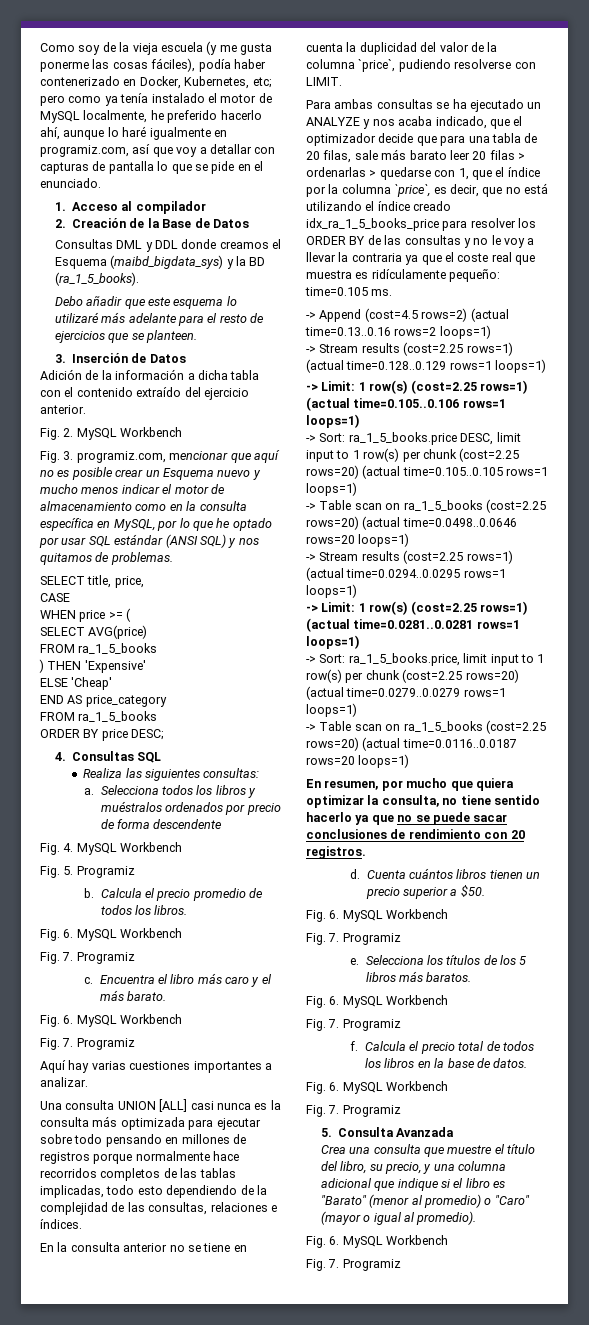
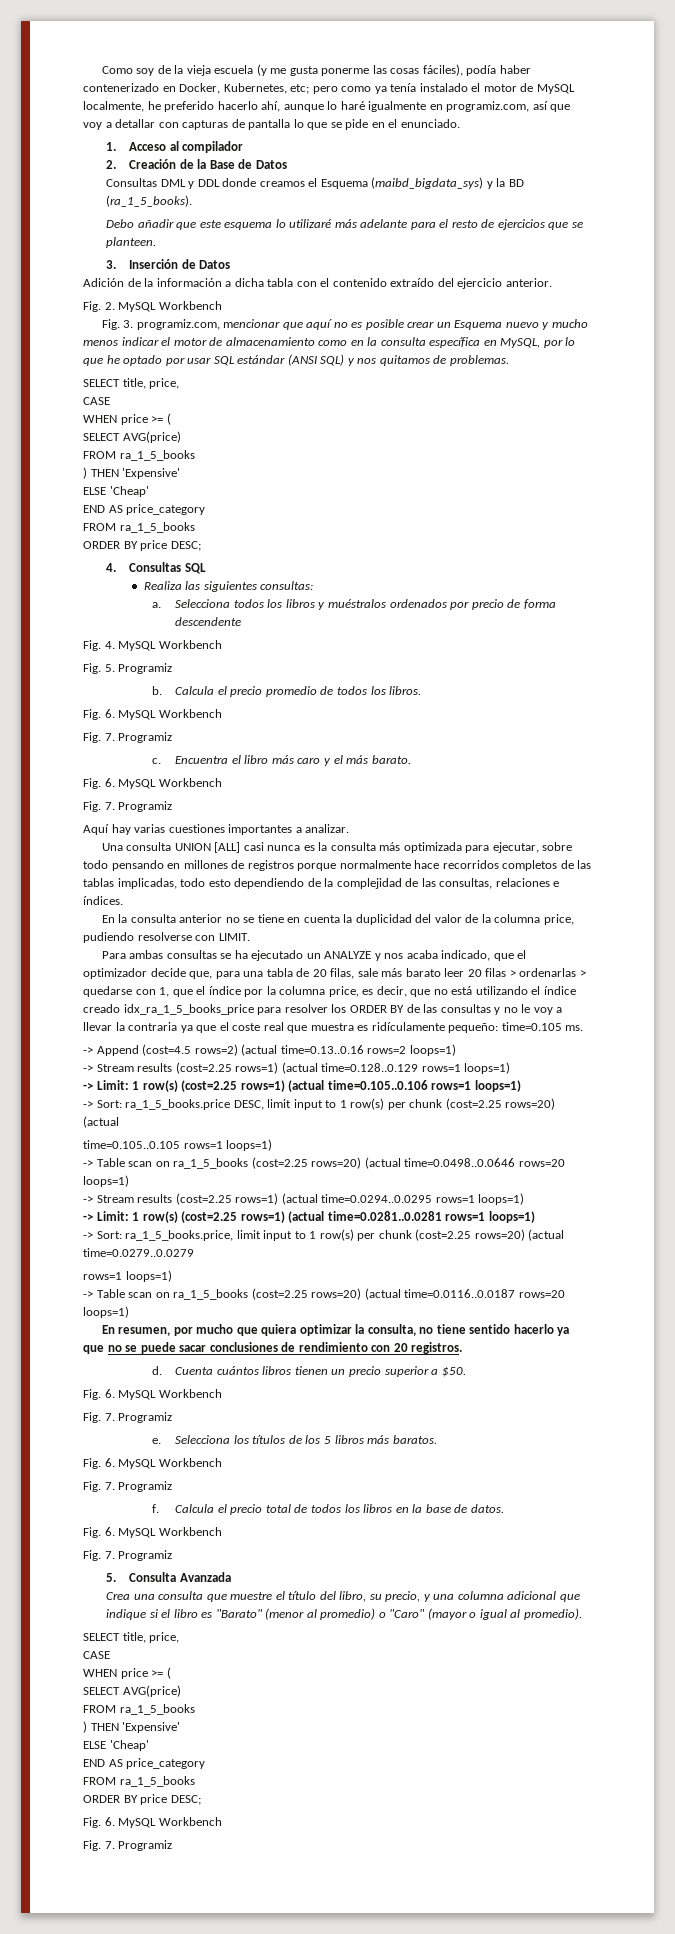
[216,1118,261,1130] ejecutar -> [492,842,539,853] ejecutar,
[358,59,396,72] `price`, -> [543,914,574,925] price,
[416,136,437,146] que -> [189,971,213,979] que,
[394,184,431,197] `price`, -> [328,986,359,997] price,
(401, 472) none -> (119, 1122) //
(461, 692) none -> (194, 1252) //
(477, 1218) none -> [83,1632,180,1643] [83,1651,110,1659] [83,1667,171,1679] [83,1685,181,1697] [83,1704,195,1715] [83,1721,181,1733] [83,1740,149,1751] [83,1758,206,1769] [83,1776,195,1787] [83,1794,201,1805] // SELECT title, price, // CASE // WHEN price >= ( // SELECT AVG(price) // FROM ra_1_5_books // ) THEN 'Expensive' // ELSE 'Cheap' // END AS price_category // FROM ra_1_5_books // ORDER BY price DESC;

